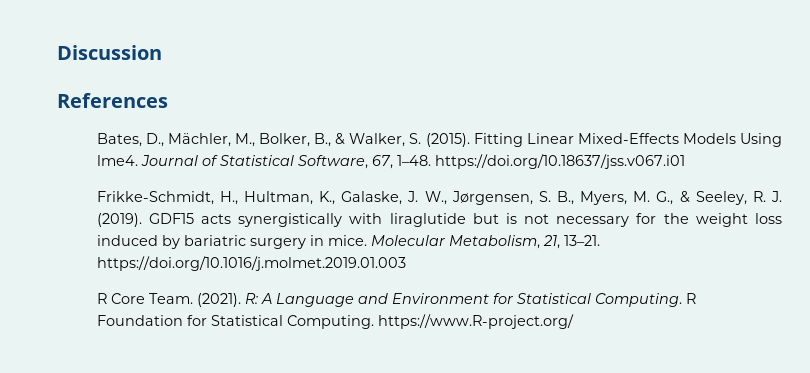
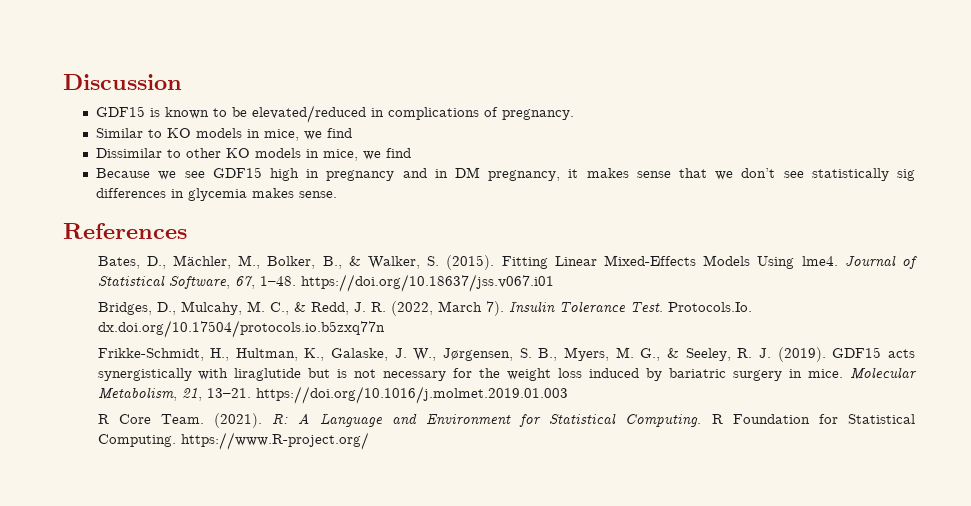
(162, 52) none -> [96,105,575,123] [96,128,353,141] [96,148,412,161] [96,167,916,181] [96,188,338,201] // GDF15 is known to be elevated/reduced in complications of pregnancy. // Similar to KO models in mice, we find // Dissimilar to other KO models in mice, we find // Because we see GDF15 high in pregnancy and in DM pregnancy, it makes sense that we don’t see statistically sig differences in glycemia makes sense.
(685, 161) none -> [97,301,752,316] [97,320,385,338] // Bridges, D., Mulcahy, M. C., & Redd, J. R. (2022, March 7). Insulin Tolerance Test. Protocols.Io. dx.doi.org/10.17504/protocols.io.b5zxq77n

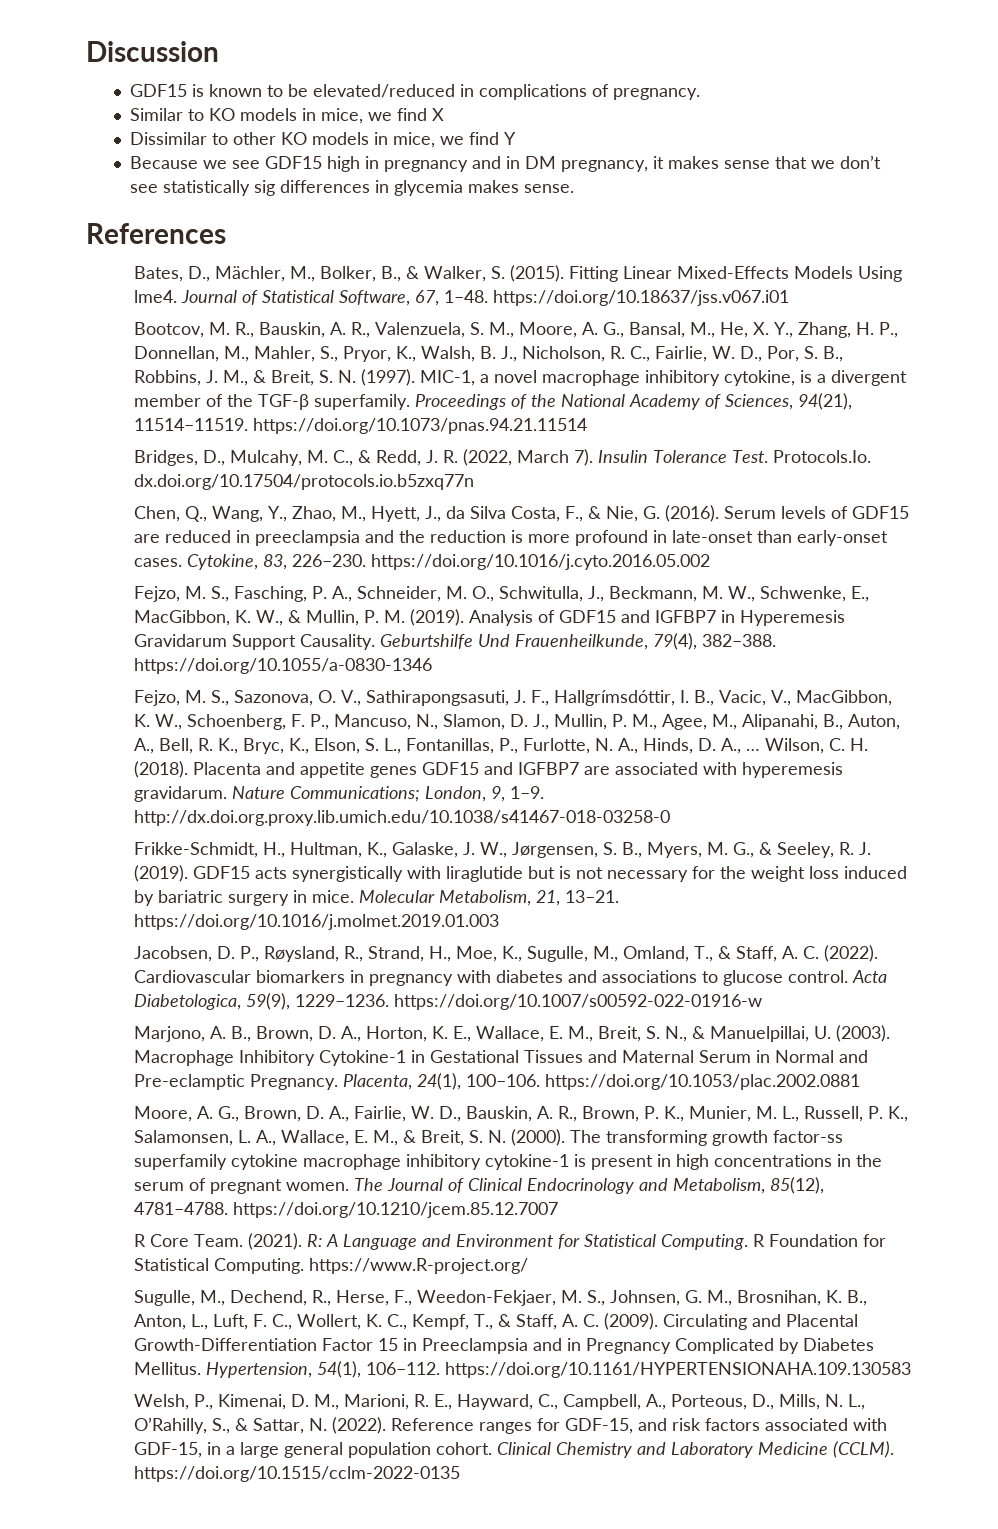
(353, 133) none -> [431,108,444,121] X
(412, 153) none -> [503,132,516,145] Y
(554, 283) none -> [134,322,899,338] [134,346,844,362] [134,369,908,386] [134,393,853,410] [134,418,588,434] // Bootcov, M. R., Bauskin, A. R., Valenzuela, S. M., Moore, A. G., Bansal, M., He, X. Y., Zhang, H. P., Donnellan, M., Mahler, S., Pryor, K., Walsh, B. J., Nicholson, R. C., Fairlie, W. D., Por, S. B., Robbins, J. M., & Breit, S. N. (1997). MIC-1, a novel macrophage inhibitory cytokine, is a divergent member of the TGF-β superfamily. Proceedings of the National Academy of Sciences, 94(21), 11514–11519. https://doi.org/10.1073/pnas.94.21.11514
(385, 329) none -> [134,505,910,522] [134,530,889,546] [134,554,711,570] [134,586,870,602] [134,609,846,626] [134,633,777,650] [134,658,433,674] [134,690,893,706] [134,714,901,730] [134,738,869,754] [134,761,844,778] [134,786,545,802] [134,810,671,826] // Chen, Q., Wang, Y., Zhao, M., Hyett, J., da Silva Costa, F., & Nie, G. (2016). Serum levels of GDF15 are reduced in preeclampsia and the reduction is more profound in late-onset than early-onset cases. Cytokine, 83, 226–230. https://doi.org/10.1016/j.cyto.2016.05.002 // Fejzo, M. S., Fasching, P. A., Schneider, M. O., Schwitulla, J., Beckmann, M. W., Schwenke, E., MacGibbon, K. W., & Mullin, P. M. (2019). Analysis of GDF15 and IGFBP7 in Hyperemesis Gravidarum Support Causality. Geburtshilfe Und Frauenheilkunde, 79(4), 382–388. https://doi.org/10.1055/a-0830-1346 // Fejzo, M. S., Sazonova, O. V., Sathirapongsasuti, J. F., Hallgrímsdóttir, I. B., Vacic, V., MacGibbon, K. W., Schoenberg, F. P., Mancuso, N., Slamon, D. J., Mullin, P. M., Agee, M., Alipanahi, B., Auton, A., Bell, R. K., Bryc, K., Elson, S. L., Fontanillas, P., Furlotte, N. A., Hinds, D. A., … Wilson, C. H. (2018). Placenta and appetite genes GDF15 and IGFBP7 are associated with hyperemesis gravidarum. Nature Communications; London, 9, 1–9. http://dx.doi.org.proxy.lib.umich.edu/10.1038/s41467-018-03258-0
(568, 395) none -> [134,945,879,962] [134,970,888,986] [134,993,763,1010] [134,1025,891,1042] [134,1050,869,1066] [134,1073,861,1090] [134,1106,909,1122] [134,1129,844,1146] [134,1154,883,1170] [134,1177,825,1194] [134,1202,559,1218] // Jacobsen, D. P., Røysland, R., Strand, H., Moe, K., Sugulle, M., Omland, T., & Staff, A. C. (2022). Cardiovascular biomarkers in pregnancy with diabetes and associations to glucose control. Acta Diabetologica, 59(9), 1229–1236. https://doi.org/10.1007/s00592-022-01916-w // Marjono, A. B., Brown, D. A., Horton, K. E., Wallace, E. M., Breit, S. N., & Manuelpillai, U. (2003). Macrophage Inhibitory Cytokine-1 in Gestational Tissues and Maternal Serum in Normal and Pre-eclamptic Pregnancy. Placenta, 24(1), 100–106. https://doi.org/10.1053/plac.2002.0881 // Moore, A. G., Brown, D. A., Fairlie, W. D., Bauskin, A. R., Brown, P. K., Munier, M. L., Russell, P. K., Salamonsen, L. A., Wallace, E. M., & Breit, S. N. (2000). The transforming growth factor-ss superfamily cytokine macrophage inhibitory cytokine-1 is present in high concentrations in the serum of pregnant women. The Journal of Clinical Endocrinology and Metabolism, 85(12), 4781–4788. https://doi.org/10.1210/jcem.85.12.7007
(369, 441) none -> [134,1290,868,1306] [134,1313,859,1330] [134,1338,875,1354] [134,1361,912,1378] [134,1394,866,1410] [134,1417,888,1434] [134,1441,895,1458] [134,1466,461,1482] // Sugulle, M., Dechend, R., Herse, F., Weedon-Fekjaer, M. S., Johnsen, G. M., Brosnihan, K. B., Anton, L., Luft, F. C., Wollert, K. C., Kempf, T., & Staff, A. C. (2009). Circulating and Placental Growth-Differentiation Factor 15 in Preeclampsia and in Pregnancy Complicated by Diabetes Mellitus. Hypertension, 54(1), 106–112. https://doi.org/10.1161/HYPERTENSIONAHA.109.130583 // Welsh, P., Kimenai, D. M., Marioni, R. E., Hayward, C., Campbell, A., Porteous, D., Mills, N. L., O’Rahilly, S., & Sattar, N. (2022). Reference ranges for GDF-15, and risk factors associated with GDF-15, in a large general population cohort. Clinical Chemistry and Laboratory Medicine (CCLM). https://doi.org/10.1515/cclm-2022-0135

